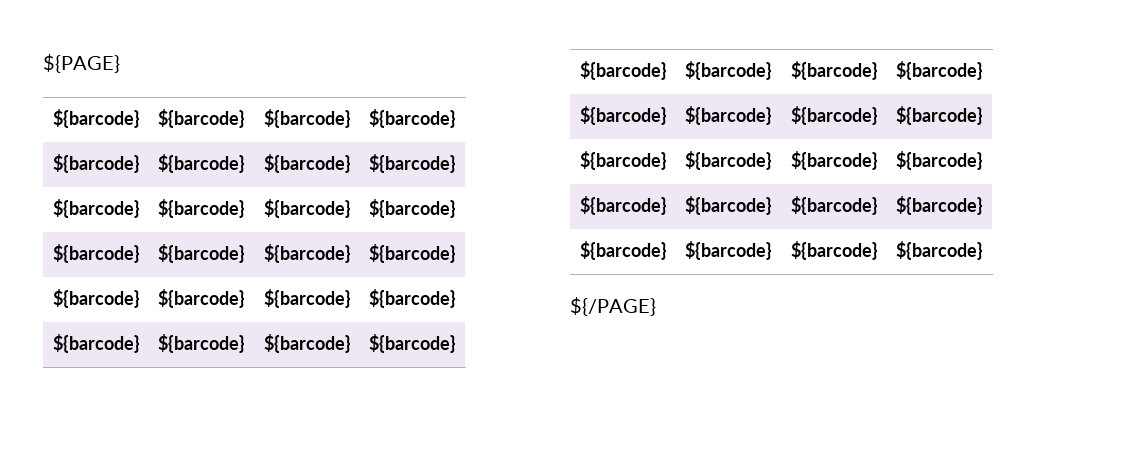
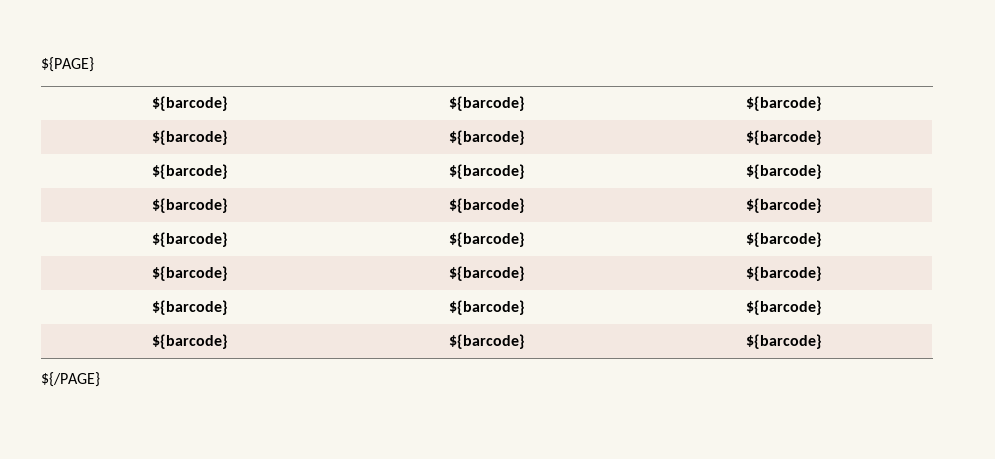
[369,109,456,128] [52,154,140,173] [158,154,245,173] [263,154,351,173] [369,154,456,173] [52,199,140,218] [158,199,245,218] [263,199,351,218] [369,199,456,218] [52,244,140,263] [158,244,245,263] [263,244,351,263] [369,244,456,263] [52,289,140,308] [158,289,245,308] [263,289,351,308] [369,289,456,308] [52,334,140,353] [158,334,245,353] [263,334,351,353] [369,334,456,353] [579,61,667,80] [685,61,772,80] [790,61,878,80] [896,61,983,80] [579,106,667,125] [685,106,772,125] [790,106,878,125] [896,106,983,125] [579,151,667,170] [685,151,772,170] [790,151,878,170] [896,151,983,170] [579,196,667,215] [685,196,772,215] [790,196,878,215] [896,196,983,215] [579,241,667,260] [685,241,772,260] [790,241,878,260] [896,241,983,260] | ${barcode} // ${barcode} | ${barcode} | ${barcode} | ${barcode} // ${barcode} | ${barcode} | ${barcode} | ${barcode} // ${barcode} | ${barcode} | ${barcode} | ${barcode} // ${barcode} | ${barcode} | ${barcode} | ${barcode} // ${barcode} | ${barcode} | ${barcode} | ${barcode} // ${barcode} | ${barcode} | ${barcode} | ${barcode} // ${barcode} | ${barcode} | ${barcode} | ${barcode} // ${barcode} | ${barcode} | ${barcode} | ${barcode} // ${barcode} | ${barcode} | ${barcode} | ${barcode} // ${barcode} | ${barcode} | ${barcode} | ${barcode} -> [152,130,228,145] [449,130,525,145] [746,130,822,145] [152,164,228,179] [449,164,525,179] [746,164,822,179] [152,198,228,213] [449,198,525,213] [746,198,822,213] [152,232,228,247] [449,232,525,247] [746,232,822,247] [152,266,228,281] [449,266,525,281] [746,266,822,281] [152,300,228,315] [449,300,525,315] [746,300,822,315] [152,334,228,349] [449,334,525,349] [746,334,822,349] // ${barcode} | ${barcode} | ${barcode} // ${barcode} | ${barcode} | ${barcode} // ${barcode} | ${barcode} | ${barcode} // ${barcode} | ${barcode} | ${barcode} // ${barcode} | ${barcode} | ${barcode} // ${barcode} | ${barcode} | ${barcode} // ${barcode} | ${barcode} | ${barcode}

